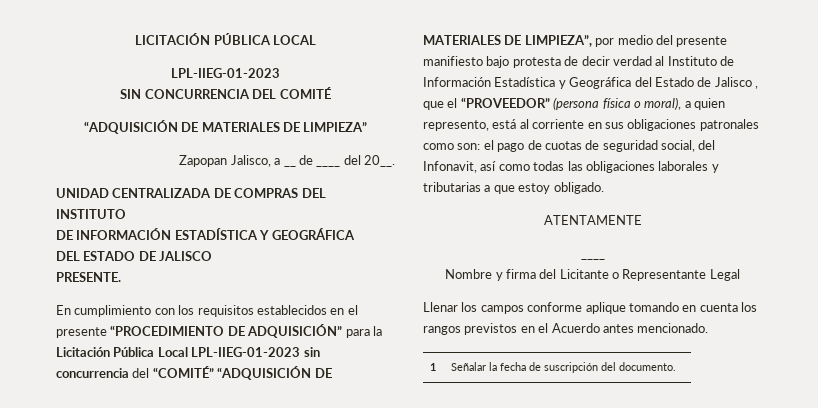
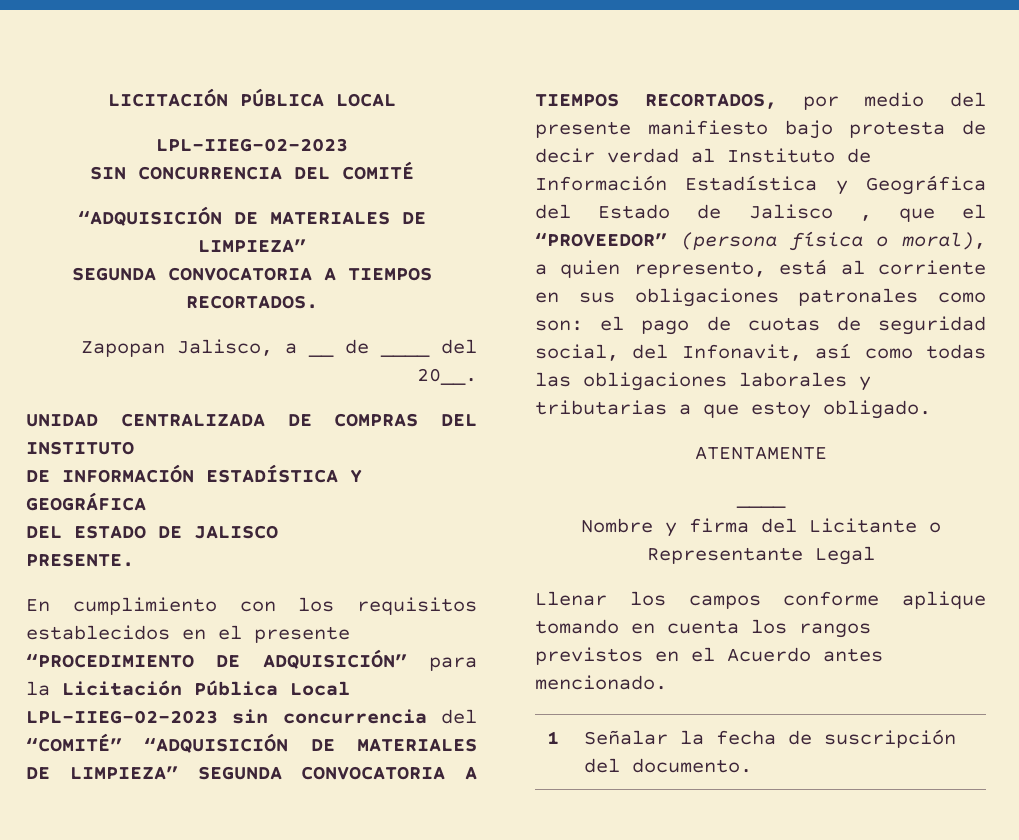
[171,68,280,78] LPL-IIEG-01-2023 -> [155,138,348,152] LPL-IIEG-02-2023
(368, 127) none -> [71,267,432,281] [185,295,318,309] // SEGUNDA CONVOCATORIA A TIEMPOS RECORTADOS.
[191,347,301,357] LPL-IIEG-01-2023 -> [26,710,218,724] LPL-IIEG-02-2023
[524,35,592,47] LIMPIEZA”, -> [69,766,477,780] [535,93,777,109] LIMPIEZA” SEGUNDA CONVOCATORIA A TIEMPOS RECORTADOS,

